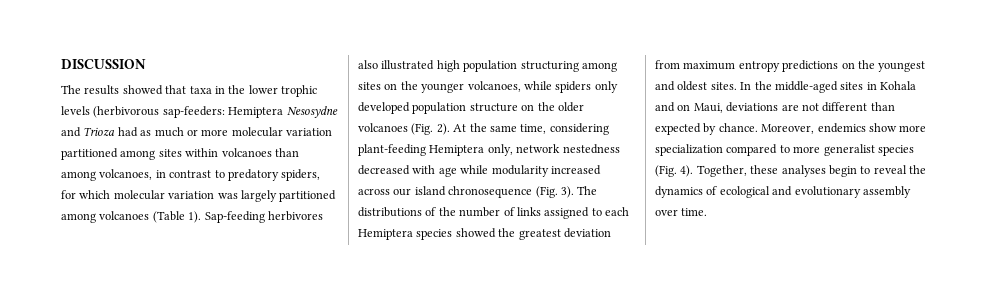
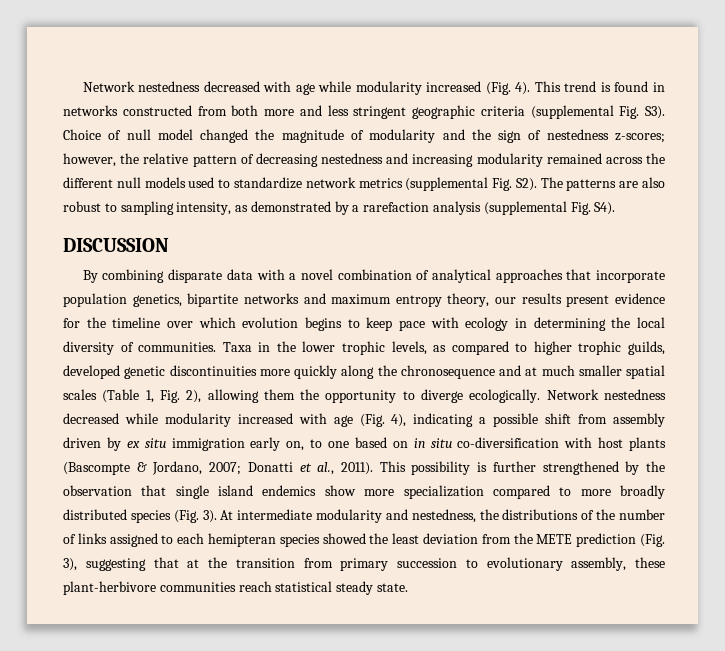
[61,59,146,69] [61,85,317,97] [61,106,338,118] [61,127,332,137] [61,148,299,160] [61,169,321,181] [61,190,337,202] [61,211,323,223] [358,60,617,72] [358,81,618,93] [358,102,584,114] [358,123,609,135] [358,144,561,156] DISCUSSION // The results showed that taxa in the lower trophic levels (herbivorous sap-feeders: Hemiptera Nesosydne and Trioza had as much or more molecular variation partitioned among sites within volcanoes than among volcanoes, in contrast to predatory spiders, for which molecular variation was largely partitioned among volcanoes (Table 1). Sap-feeding herbivores also illustrated high population structuring among sites on the younger volcanoes, while spiders only developed population structure on the older volcanoes (Fig. 2). At the same time, considering plant-feeding Hemiptera only, network -> [82,81,135,92] Network
[358,186,598,198] across our island chronosequence (Fig. 3). The -> [485,81,665,95] [63,105,665,119] [63,129,665,143] [63,153,665,167] [63,177,665,191] [63,201,616,215] [63,238,169,252] [82,269,665,283] [63,293,665,307] [63,317,665,331] [63,341,665,355] [63,365,665,379] [63,389,667,403] [63,413,665,427] [63,437,666,451] [63,461,665,475] [63,485,665,499] [63,509,499,523] (Fig. 4). This trend is found in networks constructed from both more and less stringent geographic criteria (supplemental Fig. S3). Choice of null model changed the magnitude of modularity and the sign of nestedness z-scores; however, the relative pattern of decreasing nestedness and increasing modularity remained across the different null models used to standardize network metrics (supplemental Fig. S2). The patterns are also robust to sampling intensity, as demonstrated by a rarefaction analysis (supplemental Fig. S4). // DISCUSSION // By combining disparate data with a novel combination of analytical approaches that incorporate population genetics, bipartite networks and maximum entropy theory, our results present evidence for the timeline over which evolution begins to keep pace with ecology in determining the local diversity of communities. Taxa in the lower trophic levels, as compared to higher trophic guilds, developed genetic discontinuities more quickly along the chronosequence and at much smaller spatial scales (Table 1, Fig. 2), allowing them the opportunity to diverge ecologically. Network nestedness decreased while modularity increased with age (Fig. 4), indicating a possible shift from assembly driven by ex situ immigration early on, to one based on in situ co-diversification with host plants (Bascompte & Jordano, 2007; Donatti et al., 2011). This possibility is further strengthened by the observation that single island endemics show more specialization compared to more broadly distributed species (Fig. 3). At intermediate modularity and nestedness, the
[358,229,413,240] Hemiptera -> [208,533,276,547] hemipteran
[518,229,561,240] greatest -> [392,533,420,544] least
[683,60,926,72] [655,81,916,93] [655,102,895,113] [655,123,927,135] [655,144,914,156] [655,165,926,177] [655,186,911,198] [655,208,708,216] maximum entropy predictions on the youngest and oldest sites. In the middle-aged sites in Kohala and on Maui, deviations are not different than expected by chance. Moreover, endemics show more specialization compared to more generalist species (Fig. 4). Together, these analyses begin to reveal the dynamics of ecological and evolutionary assembly over time. -> [513,533,665,547] [63,557,665,571] [63,581,408,595] the METE prediction (Fig. 3), suggesting that at the transition from primary succession to evolutionary assembly, these plant-herbivore communities reach statistical steady state.

